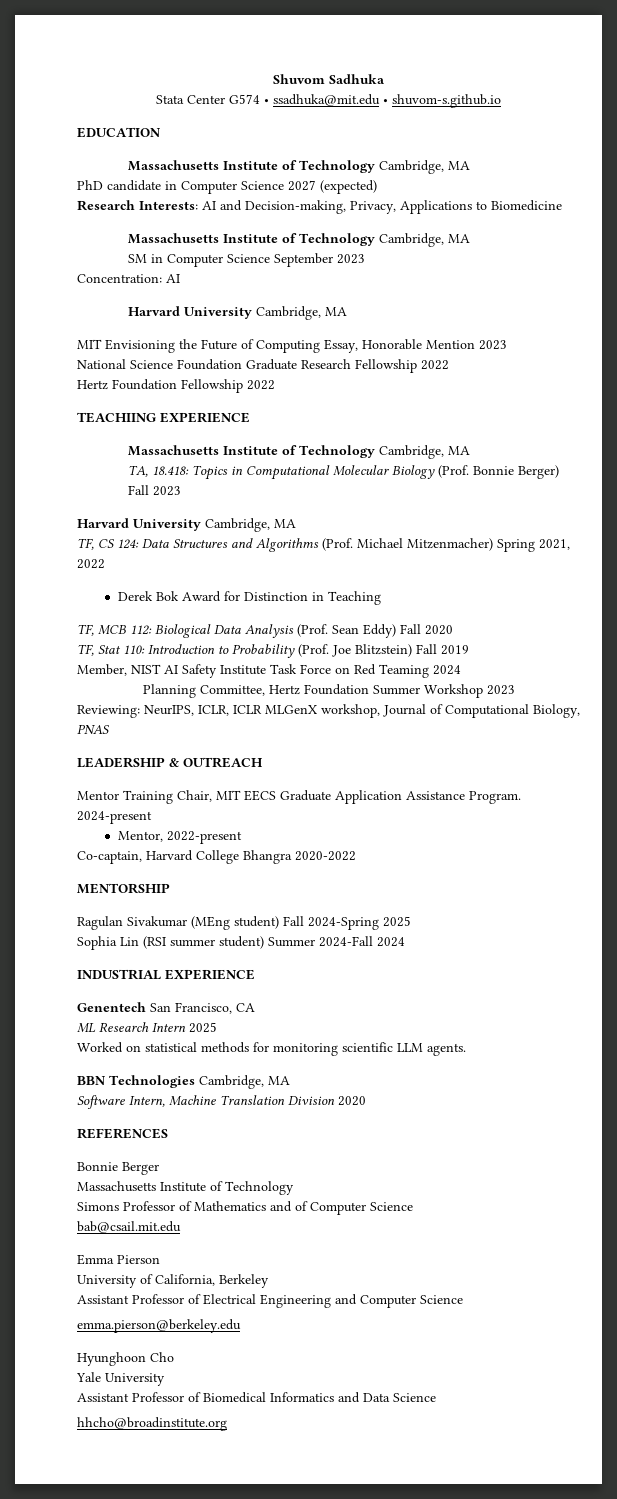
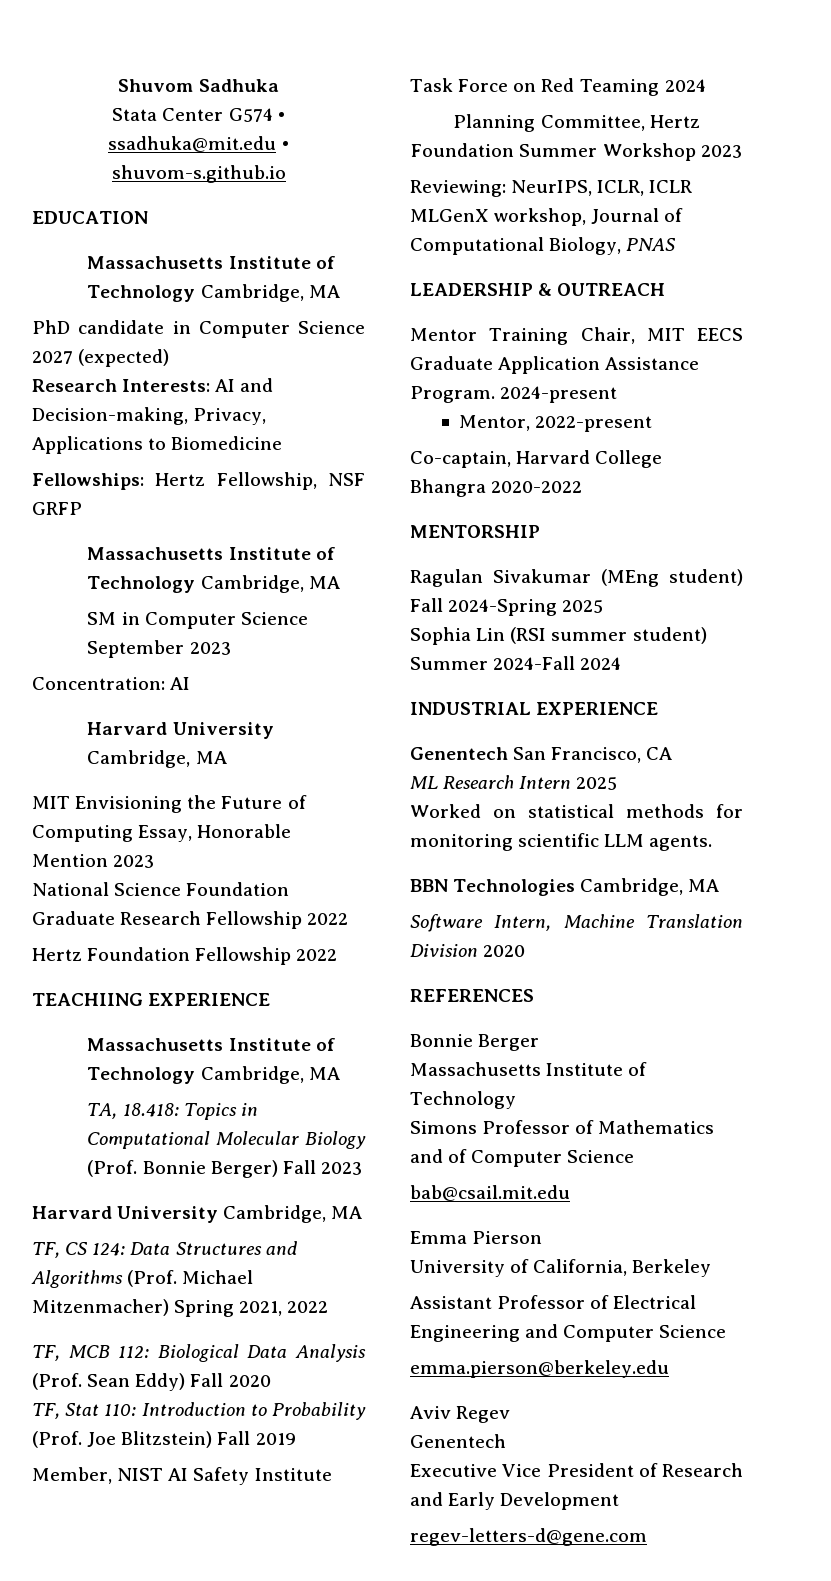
(562, 205) none -> [32,472,365,490] [32,502,82,515] // Fellowships: Hertz Fellowship, NSF GRFP
[117,591,381,605] // Derek Bok Award for Distinction in Teaching -> (329, 1307) none
[77,1352,174,1366] [76,1372,165,1386] [77,1392,436,1403] [77,1417,227,1431] Hyunghoon Cho // Yale University // Assistant Professor of Biomedical Informatics and Data Science // hhcho@broadinstitute.org -> [410,1406,511,1423] [410,1434,506,1448] [410,1463,743,1477] [410,1492,620,1510] [410,1528,647,1546] Aviv Regev // Genentech // Executive Vice President of Research and Early Development // regev-letters-d@gene.com

